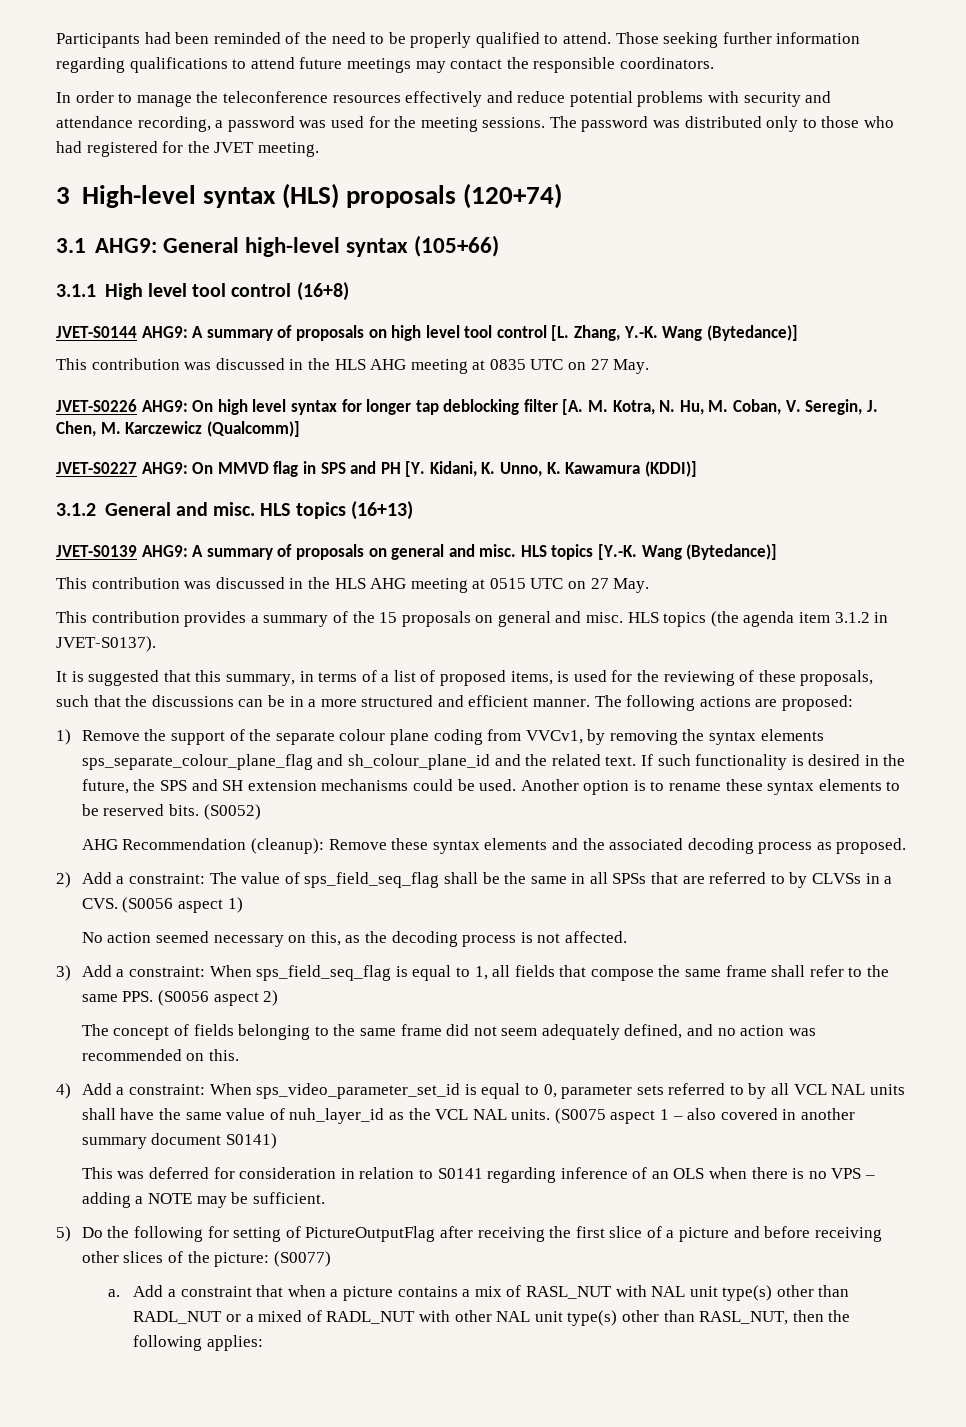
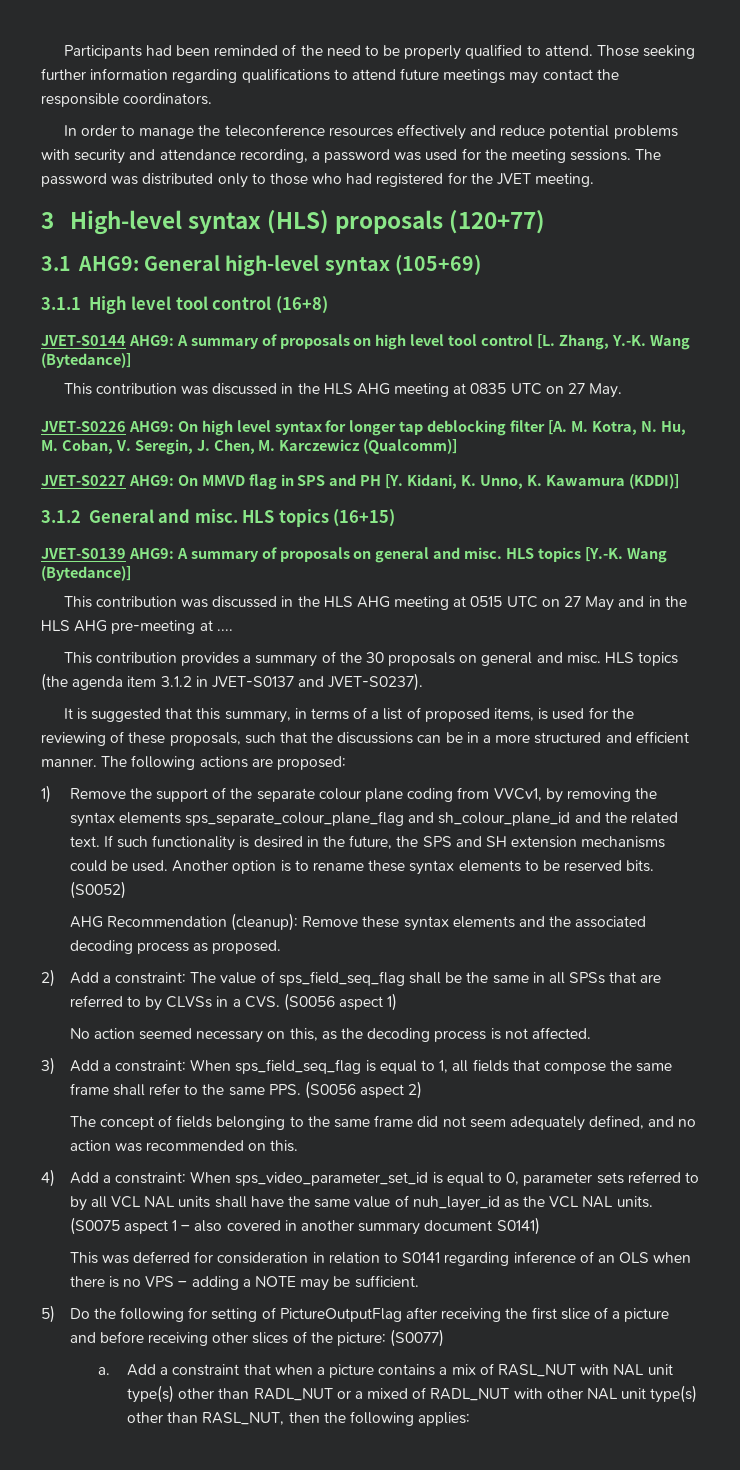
[463,183,563,209] (120+74) -> [448,210,545,234] (120+77)
[414,235,500,257] (105+66) -> [394,254,481,275] (105+69)
[350,501,413,520] (16+13) -> [333,509,396,527] (16+15)
[613,578,650,593] May. -> [585,596,687,611] [41,620,233,634] May and in the HLS AHG pre-meeting at ....
[379,612,398,623] 15 -> [365,652,384,663] 30
[56,636,156,652] JVET-S0137). -> [211,673,424,691] JVET-S0137 and JVET-S0237).

